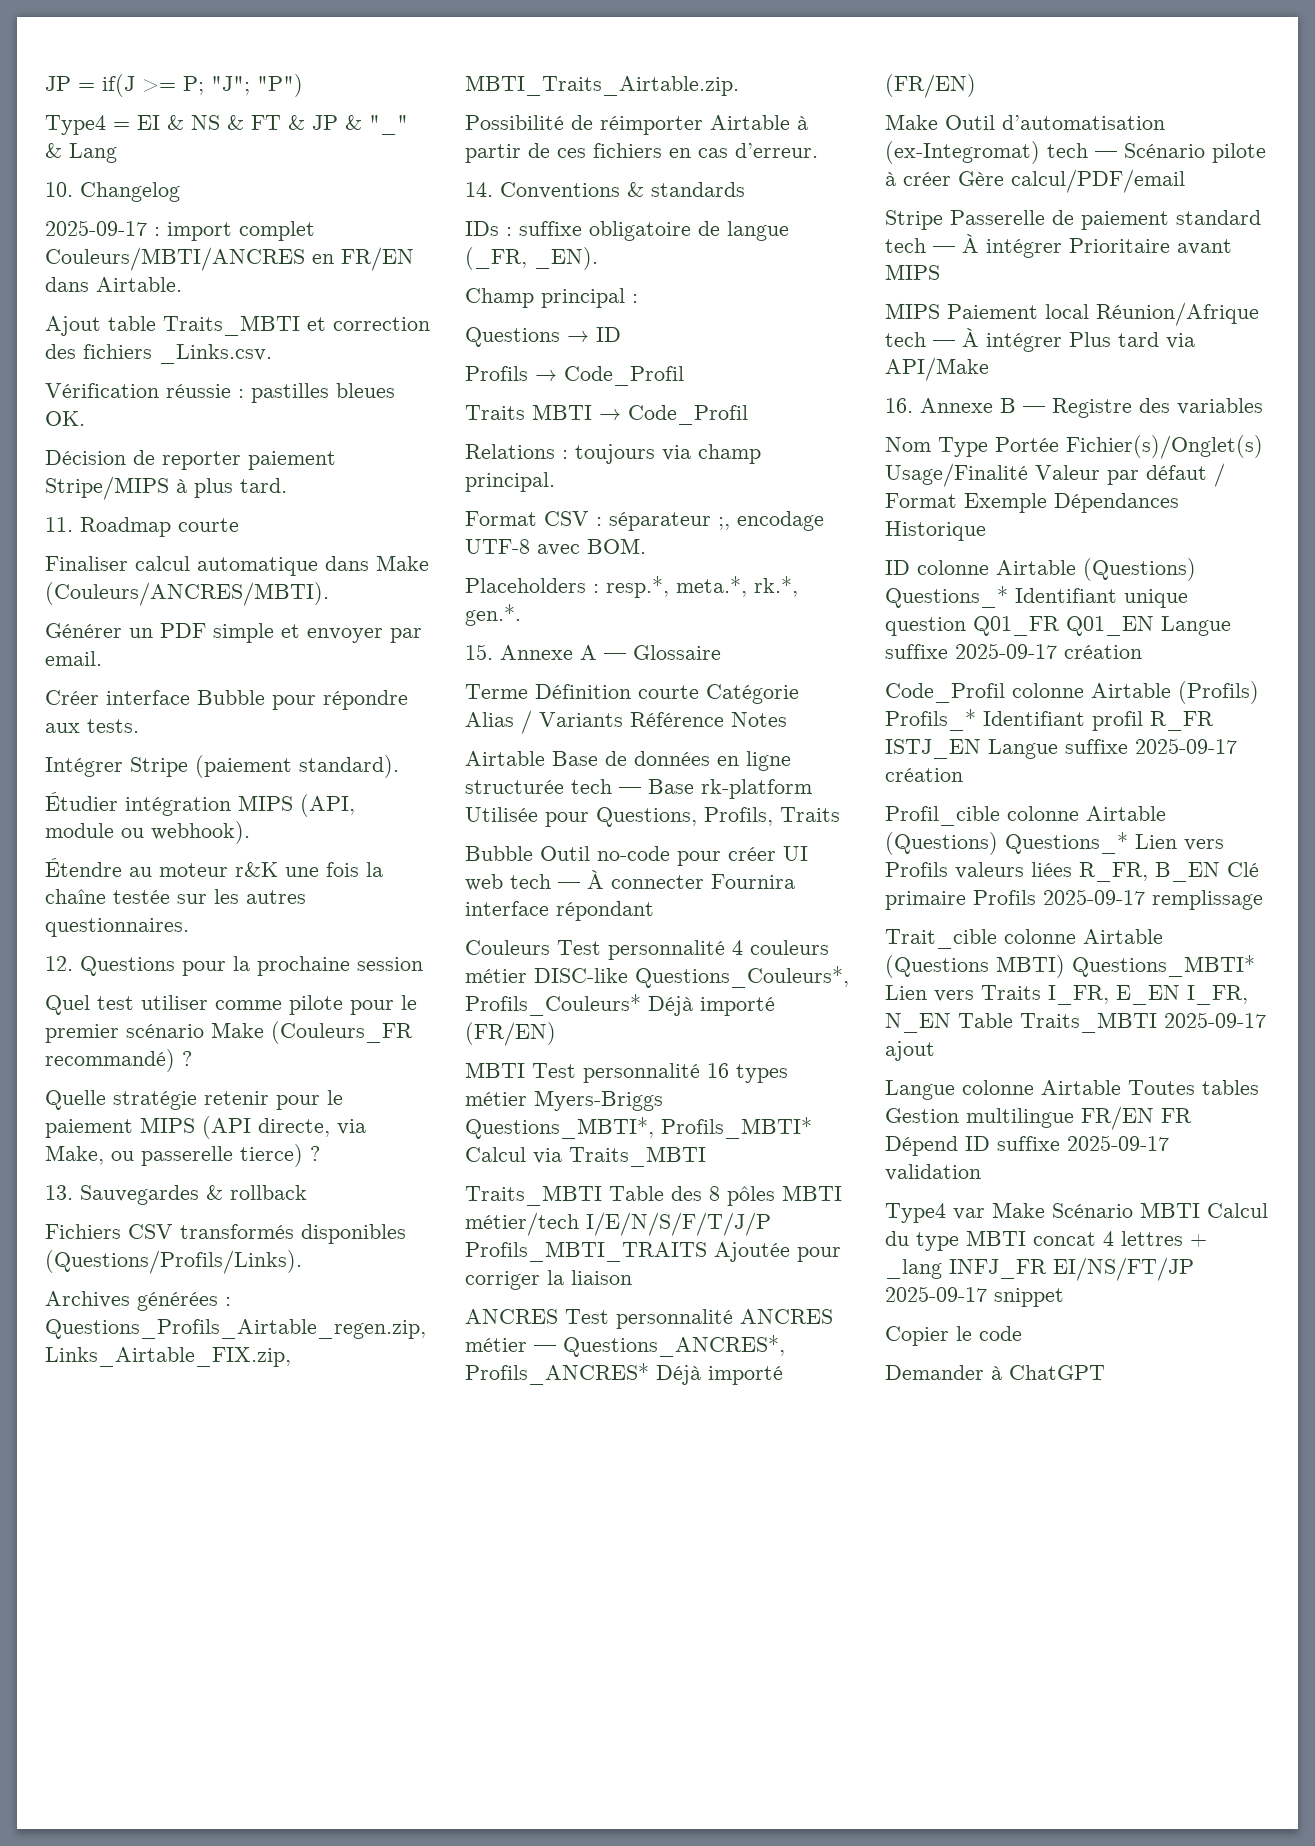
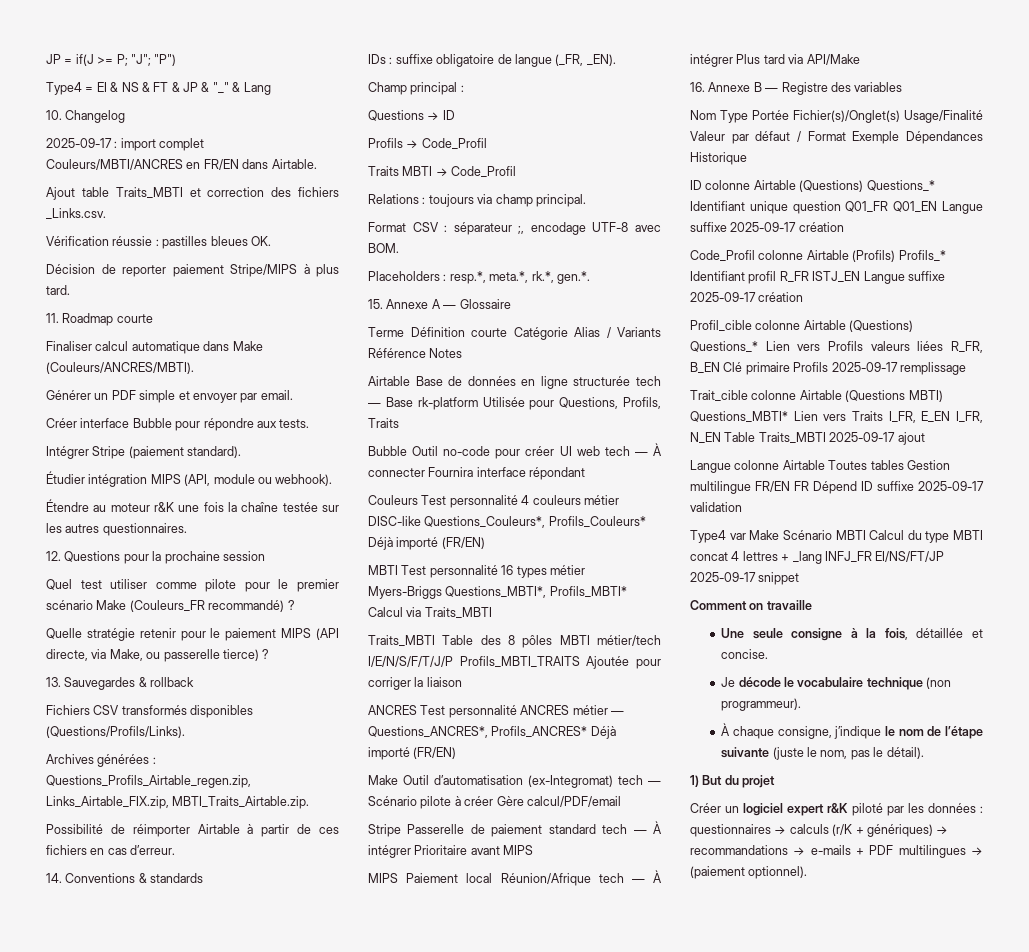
[885,1326,1022,1346] [885,1365,1105,1380] Copier le code // Demander à ChatGPT -> [690,600,812,610] [721,628,983,641] [721,649,769,659] [721,677,952,690] [721,698,802,711] [721,723,983,739] [721,747,924,760] [690,775,776,788] [690,803,983,816] [690,824,949,837] [690,845,983,858] [690,866,808,879] Comment on travaille // Une seule consigne à la fois, détaillée et concise. // Je décode le vocabulaire technique (non programmeur). // À chaque consigne, j’indique le nom de l’étape suivante (juste le nom, pas le détail). // 1) But du projet // Créer un logiciel expert r&K piloté par les données : questionnaires → calculs (r/K + génériques) → recommandations → e-mails + PDF multilingues → (paiement optionnel).

